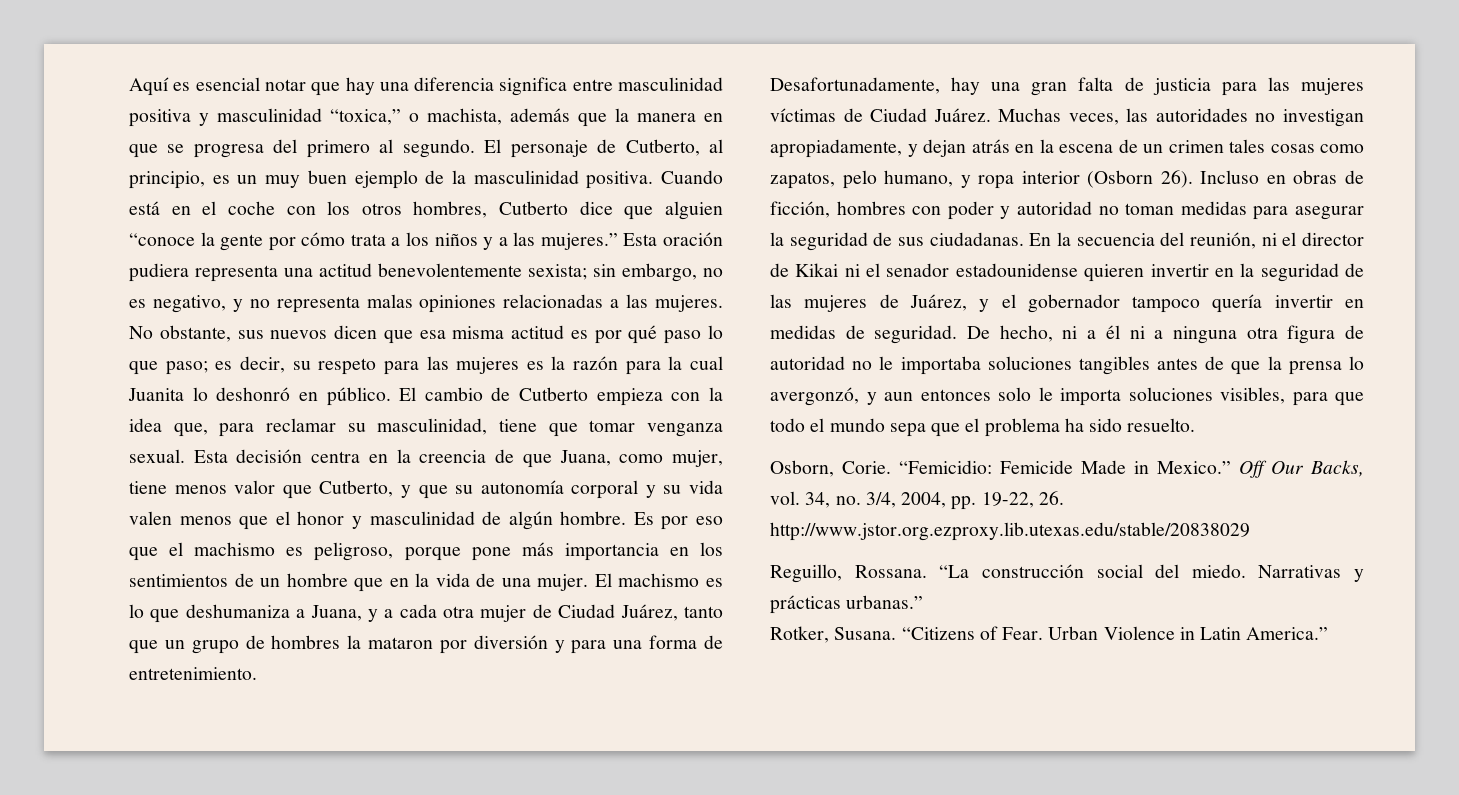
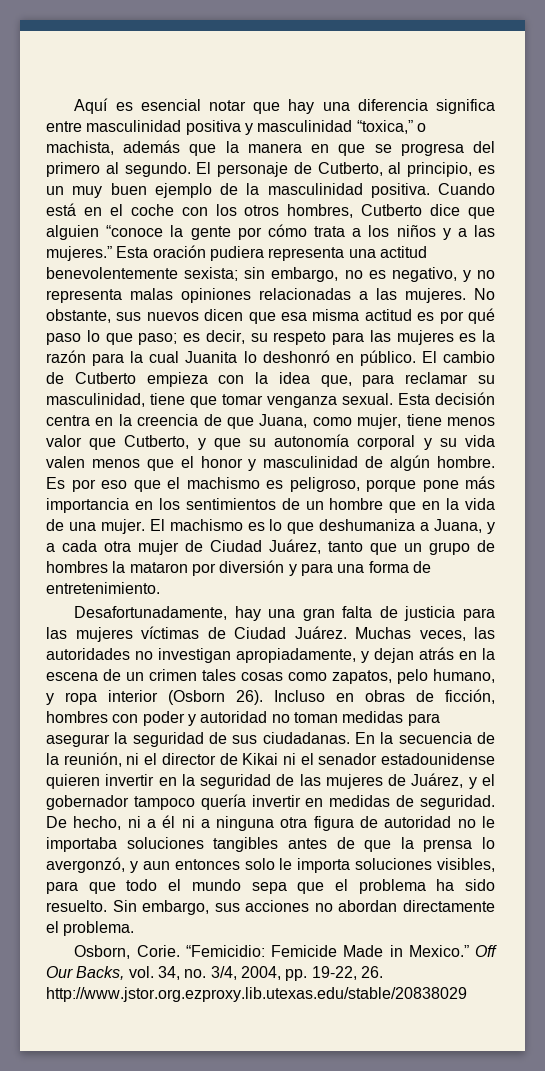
[1160,232,1185,246] del -> [476,732,495,744] [46,753,59,765] de la
(1196, 425) none -> [112,900,495,915] [46,921,135,936] Sin embargo, sus acciones no abordan directamente el problema.
[770,564,1364,583] [770,595,924,614] [770,626,1329,643] // Reguillo, Rossana. “La construcción social del miedo. Narrativas y prácticas urbanas.” // Rotker, Susana. “Citizens of Fear. Urban Violence in Latin America.” -> (467, 994) none

